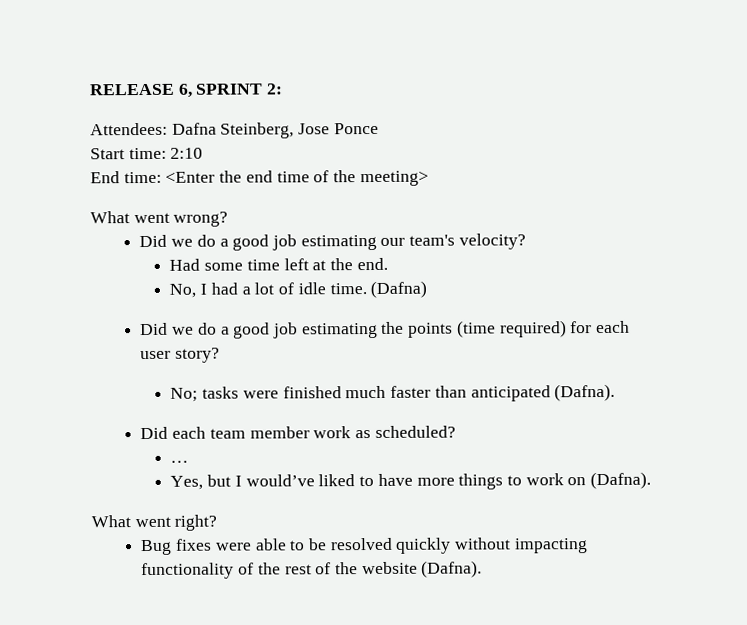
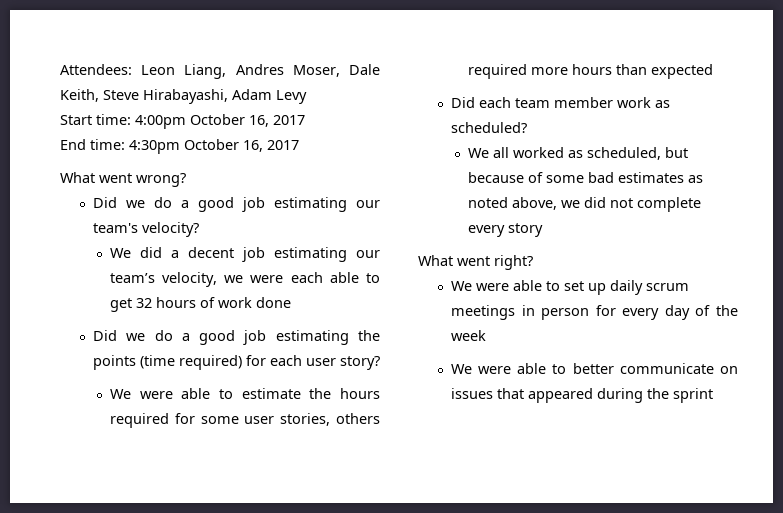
[90,83,284,98] [90,122,379,139] [90,147,204,160] [90,170,429,187] RELEASE 6, SPRINT 2: // Attendees: Dafna Steinberg, Jose Ponce // Start time: 2:10 // End time: <Enter the end time of the meeting> -> [60,64,380,79] [60,89,307,104] [60,114,305,129] [60,139,299,154] Attendees: Leon Liang, Andres Moser, Dale Keith, Steve Hirabayashi, Adam Levy // Start time: 4:00pm October 16, 2017 // End time: 4:30pm October 16, 2017
[169,257,388,271] [169,280,428,299] Had some time left at the end. // No, I had a lot of idle time. (Dafna) -> [109,247,380,262] [109,272,380,287] [109,297,291,312] We did a decent job estimating our team’s velocity, we were each able to get 32 hours of work done
[170,383,616,402] No; tasks were finished much faster than anticipated (Dafna). -> [109,388,380,399] [109,413,380,428] [467,64,713,79] We were able to estimate the hours required for some user stories, others required more hours than expected
[170,460,190,463] [170,471,652,490] … // Yes, but I would’ve liked to have more things to work on (Dafna). -> [467,147,688,160] [467,172,703,183] [467,197,701,212] [467,223,543,237] We all worked as scheduled, but because of some bad estimates as noted above, we did not complete every story
[140,537,588,556] [141,560,483,580] Bug fixes were able to be resolved quickly without impacting functionality of the rest of the website (Dafna). -> [450,280,689,295] [450,305,738,320] [450,330,486,341] [450,363,738,374] [450,388,713,403] We were able to set up daily scrum meetings in person for every day of the week // We were able to better communicate on issues that appeared during the sprint

